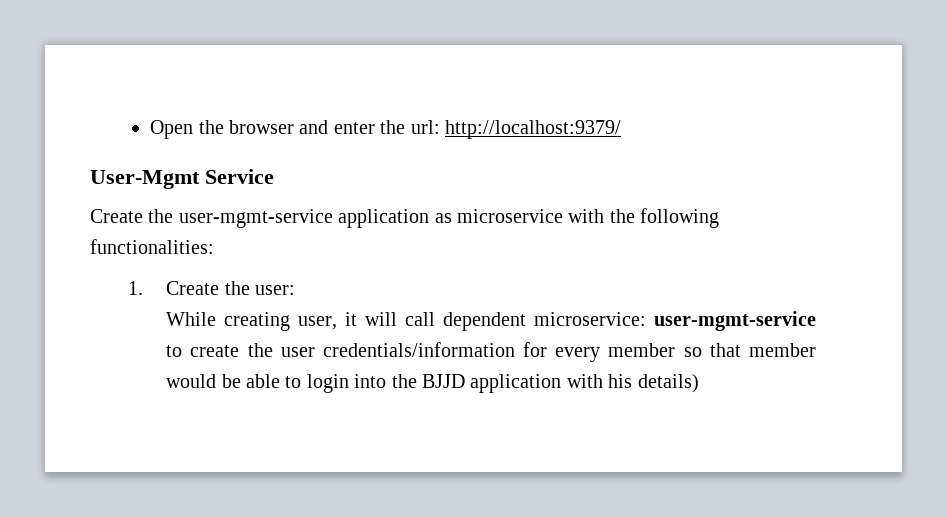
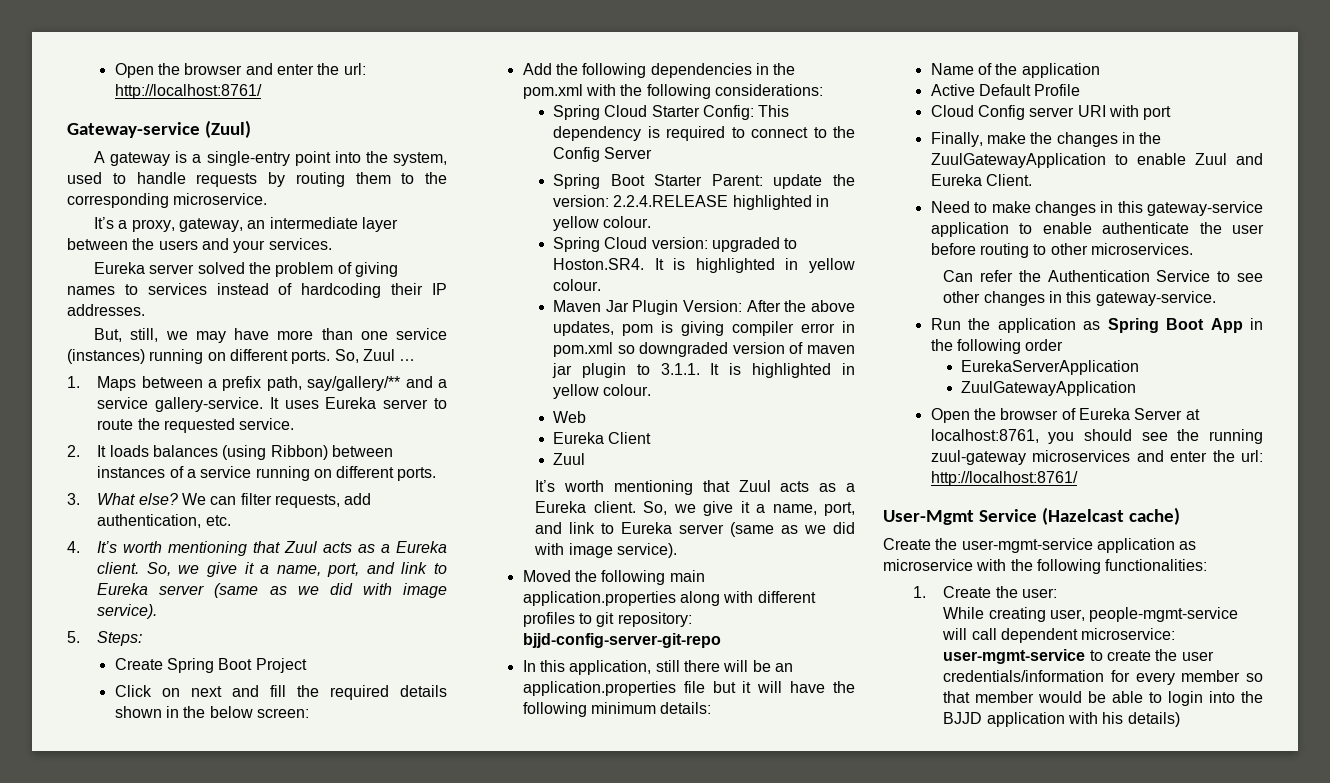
[444,120,621,139] http://localhost:9379/ -> [114,84,262,99] [67,120,251,138] [94,151,447,166] [67,172,447,187] [67,193,268,208] [94,217,399,232] [67,238,332,253] [94,262,399,277] [67,283,447,298] [67,304,145,316] [94,328,447,343] [67,349,416,364] [67,376,447,391] [97,397,447,412] [97,418,295,433] [67,445,393,460] [97,466,437,481] [67,493,372,508] [97,514,231,528] [67,541,448,556] [97,562,447,577] [97,583,448,598] [97,604,158,619] [67,631,143,646] [114,658,307,673] [114,685,447,700] [114,706,310,718] [522,63,796,78] [522,84,824,99] [553,105,790,120] [553,126,855,141] [553,147,653,162] [553,174,855,189] [553,195,830,210] [553,216,652,231] [553,237,798,252] [553,258,855,273] [553,279,602,291] [553,300,855,315] [553,321,855,336] [553,342,855,357] [552,363,855,378] [553,384,652,399] [553,411,587,423] [553,432,652,444] [553,453,586,465] [535,480,855,495] [535,501,856,516] [535,522,855,537] [534,543,678,558] [522,570,705,585] [522,591,816,606] [522,612,692,627] [522,633,721,648] [522,660,794,675] [522,681,855,696] [522,702,712,717] [930,63,1100,78] [930,84,1081,96] [930,105,1172,120] [930,132,1162,147] [930,153,1263,168] [930,174,1033,186] [930,201,1263,216] [930,222,1264,237] [930,243,1194,258] [943,270,1263,282] [943,291,1216,306] [930,318,1263,333] [930,339,1064,354] [961,360,1140,375] [961,381,1137,396] [930,408,1200,423] [930,429,1263,444] [930,450,1263,465] [930,471,1078,486] http://localhost:8761/ // Gateway-service (Zuul) // A gateway is a single-entry point into the system, used to handle requests by routing them to the corresponding microservice. // It’s a proxy, gateway, an intermediate layer between the users and your services. // Eureka server solved the problem of giving names to services instead of hardcoding their IP addresses. // But, still, we may have more than one service (instances) running on different ports. So, Zuul … // 1. Maps between a prefix path, say/gallery/** and a service gallery-service. It uses Eureka server to route the requested service. // 2. It loads balances (using Ribbon) between instances of a service running on different ports. // 3. What else? We can filter requests, add authentication, etc. // 4. It’s worth mentioning that Zuul acts as a Eureka client. So, we give it a name, port, and link to Eureka server (same as we did with image service). // 5. Steps: // Create Spring Boot Project // Click on next and fill the required details shown in the below screen: // Add the following dependencies in the pom.xml with the following considerations: // Spring Cloud Starter Config: This dependency is required to connect to the Config Server // Spring Boot Starter Parent: update the version: 2.2.4.RELEASE highlighted in yellow colour. // Spring Cloud version: upgraded to Hoston.SR4. It is highlighted in yellow colour. // Maven Jar Plugin Version: After the above updates, pom is giving compiler error in pom.xml so downgraded version of maven jar plugin to 3.1.1. It is highlighted in yellow colour. // Web // Eureka Client // Zuul // It’s worth mentioning that Zuul acts as a Eureka client. So, we give it a name, port, and link to Eureka server (same as we did with image service). // Moved the following main application.properties along with different profiles to git repository: bjjd-config-server-git-repo // In this application, still there will be an application.properties file but it will have the following minimum details: // Name of the application // Active Default Profile // Cloud Config server URI with port // Finally, make the changes in the ZuulGatewayApplication to enable Zuul and Eureka Client. // Need to make changes in this gateway-service application to enable authenticate the user before routing to other microservices. // Can refer the Authentication Service to see other changes in this gateway-service. // Run the application as Spring Boot App in the following order // EurekaServerApplication // ZuulGatewayApplication // Open the browser of Eureka Server at localhost:8761, you should see the running zuul-gateway microservices and enter the url: http://localhost:8761/
(274, 176) none -> [1041,507,1180,525] (Hazelcast cache)
[345,312,358,326] it -> [1089,607,1239,622] people-mgmt-service

